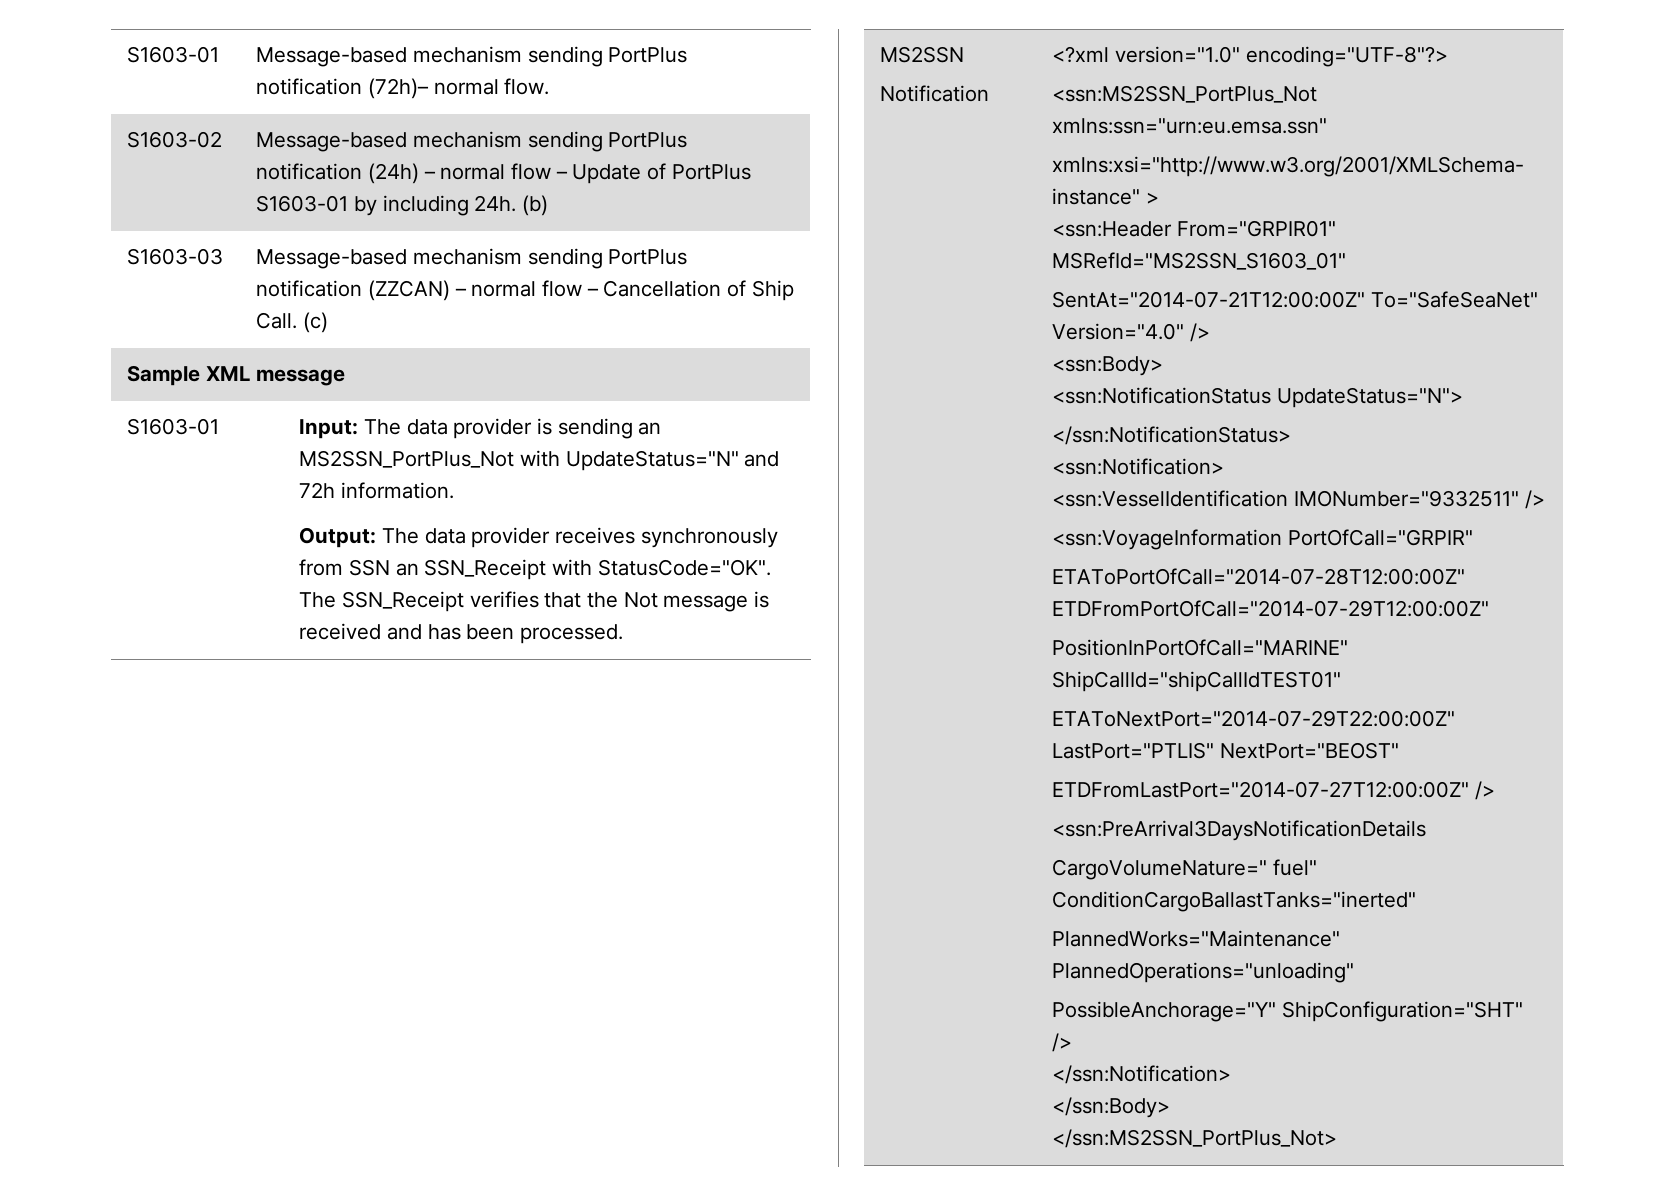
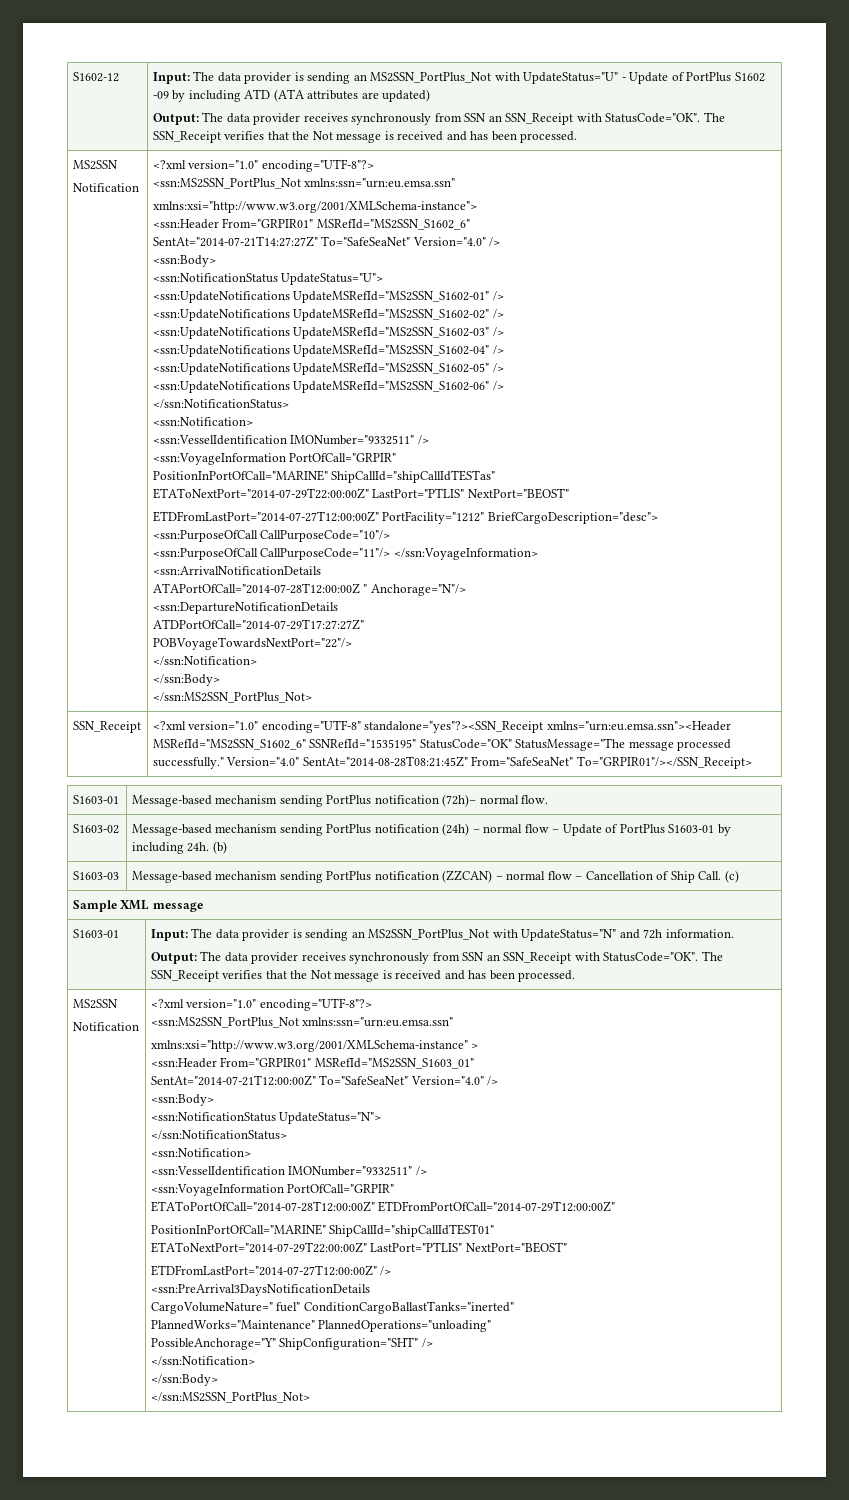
(127, 54) none -> [72,72,119,82] [152,71,765,84] [152,89,431,102] [152,112,725,125] [152,131,578,143] [72,160,118,170] [72,183,139,192] [152,159,374,172] [152,178,456,189] [152,201,477,213] [152,218,470,230] [152,236,501,247] [152,255,216,267] [152,273,384,285] [152,291,504,303] [152,309,504,321] [152,327,504,339] [152,345,504,357] [152,363,504,375] [152,381,504,393] [152,399,289,409] [152,417,253,426] [152,435,429,445] [152,453,397,465] [152,470,496,483] [152,488,569,499] [152,511,658,524] [152,530,391,542] [152,548,538,560] [152,566,321,575] [152,583,466,596] [152,602,338,614] [152,619,364,630] [152,637,352,650] [152,656,257,666] [152,674,220,686] [152,692,312,703] [72,721,141,733] [152,720,731,733] [152,738,732,751] [152,756,752,769] S1602-12 | Input: The data provider is sending an MS2SSN_PortPlus_Not with UpdateStatus="U" - Update of PortPlus S1602 -09 by including ATD (ATA attributes are updated) // Output: The data provider receives synchronously from SSN an SSN_Receipt with StatusCode="OK". The SSN_Receipt verifies that the Not message is received and has been processed. // MS2SSN // Notification | <?xml version="1.0" encoding="UTF-8"?> // <ssn:MS2SSN_PortPlus_Not xmlns:ssn="urn:eu.emsa.ssn" // xmlns:xsi="http://www.w3.org/2001/XMLSchema-instance"> // <ssn:Header From="GRPIR01" MSRefId="MS2SSN_S1602_6" // SentAt="2014-07-21T14:27:27Z" To="SafeSeaNet" Version="4.0" /> // <ssn:Body> // <ssn:NotificationStatus UpdateStatus="U"> // <ssn:UpdateNotifications UpdateMSRefId="MS2SSN_S1602-01" /> // <ssn:UpdateNotifications UpdateMSRefId="MS2SSN_S1602-02" /> // <ssn:UpdateNotifications UpdateMSRefId="MS2SSN_S1602-03" /> // <ssn:UpdateNotifications UpdateMSRefId="MS2SSN_S1602-04" /> // <ssn:UpdateNotifications UpdateMSRefId="MS2SSN_S1602-05" /> // <ssn:UpdateNotifications UpdateMSRefId="MS2SSN_S1602-06" /> // </ssn:NotificationStatus> // <ssn:Notification> // <ssn:VesselIdentification IMONumber="9332511" /> // <ssn:VoyageInformation PortOfCall="GRPIR" // PositionInPortOfCall="MARINE" ShipCallId="shipCallIdTESTas" // ETAToNextPort="2014-07-29T22:00:00Z" LastPort="PTLIS" NextPort="BEOST" // ETDFromLastPort="2014-07-27T12:00:00Z" PortFacility="1212" BriefCargoDescription="desc"> // <ssn:PurposeOfCall CallPurposeCode="10"/> // <ssn:PurposeOfCall CallPurposeCode="11"/> </ssn:VoyageInformation> // <ssn:ArrivalNotificationDetails // ATAPortOfCall="2014-07-28T12:00:00Z " Anchorage="N"/> // <ssn:DepartureNotificationDetails // ATDPortOfCall="2014-07-29T17:27:27Z" // POBVoyageTowardsNextPort="22"/> // </ssn:Notification> // </ssn:Body> // </ssn:MS2SSN_PortPlus_Not> // SSN_Receipt | <?xml version="1.0" encoding="UTF-8" standalone="yes"?><SSN_Receipt xmlns="urn:eu.emsa.ssn"><Header MSRefId="MS2SSN_S1602_6" SSNRefId="1535195" StatusCode="OK" StatusMessage="The message processed successfully." Version="4.0" SentAt="2014-08-28T08:21:45Z" From="SafeSeaNet" To="GRPIR01"/></SSN_Receipt> //

